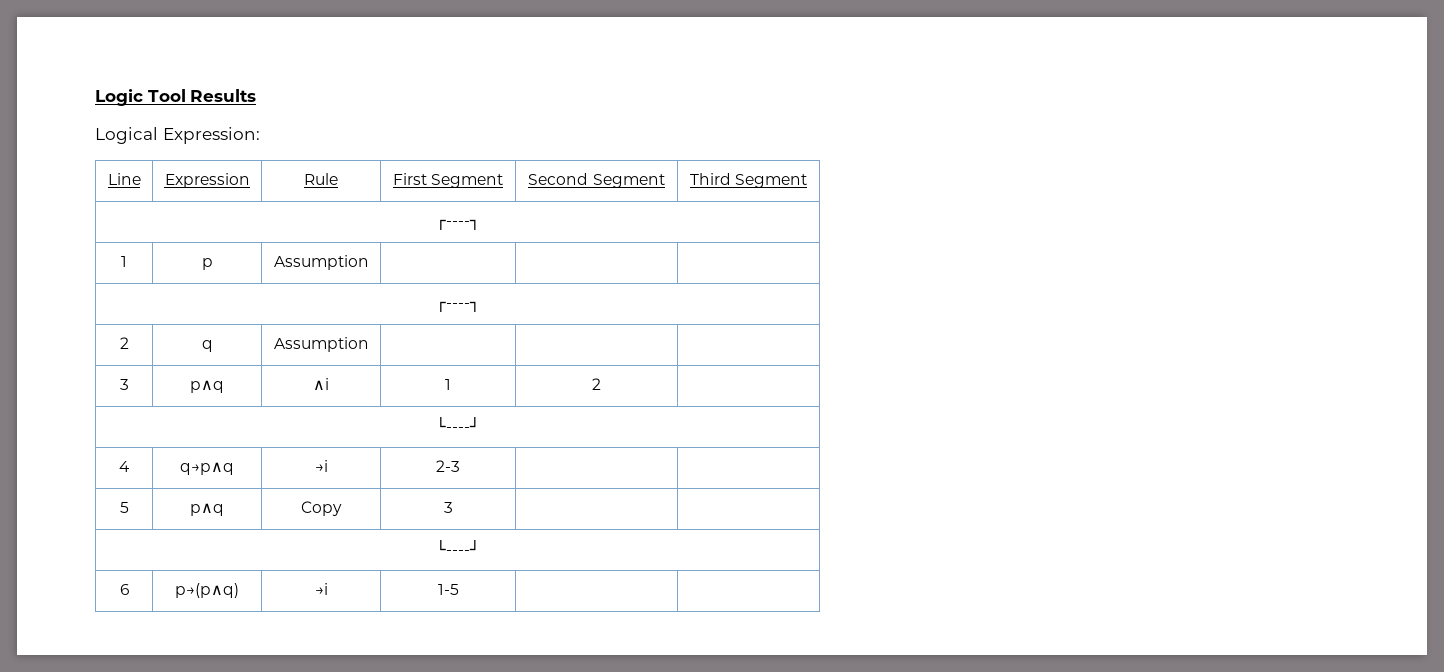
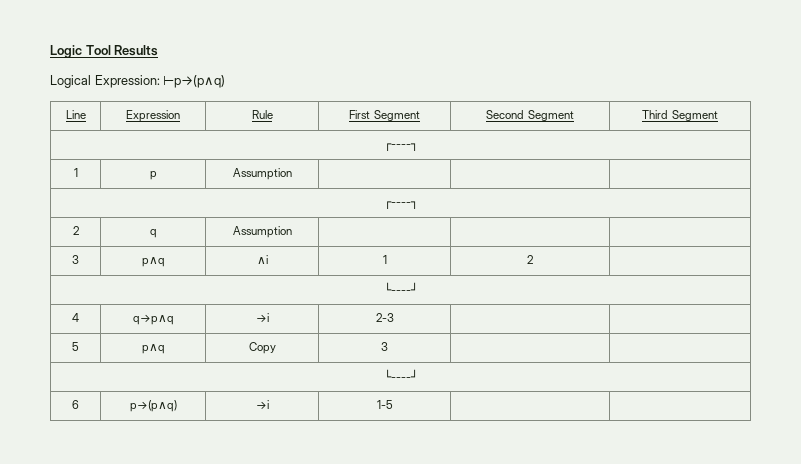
(260, 135) none -> [163,75,226,88] ⊢p→(p∧q)

